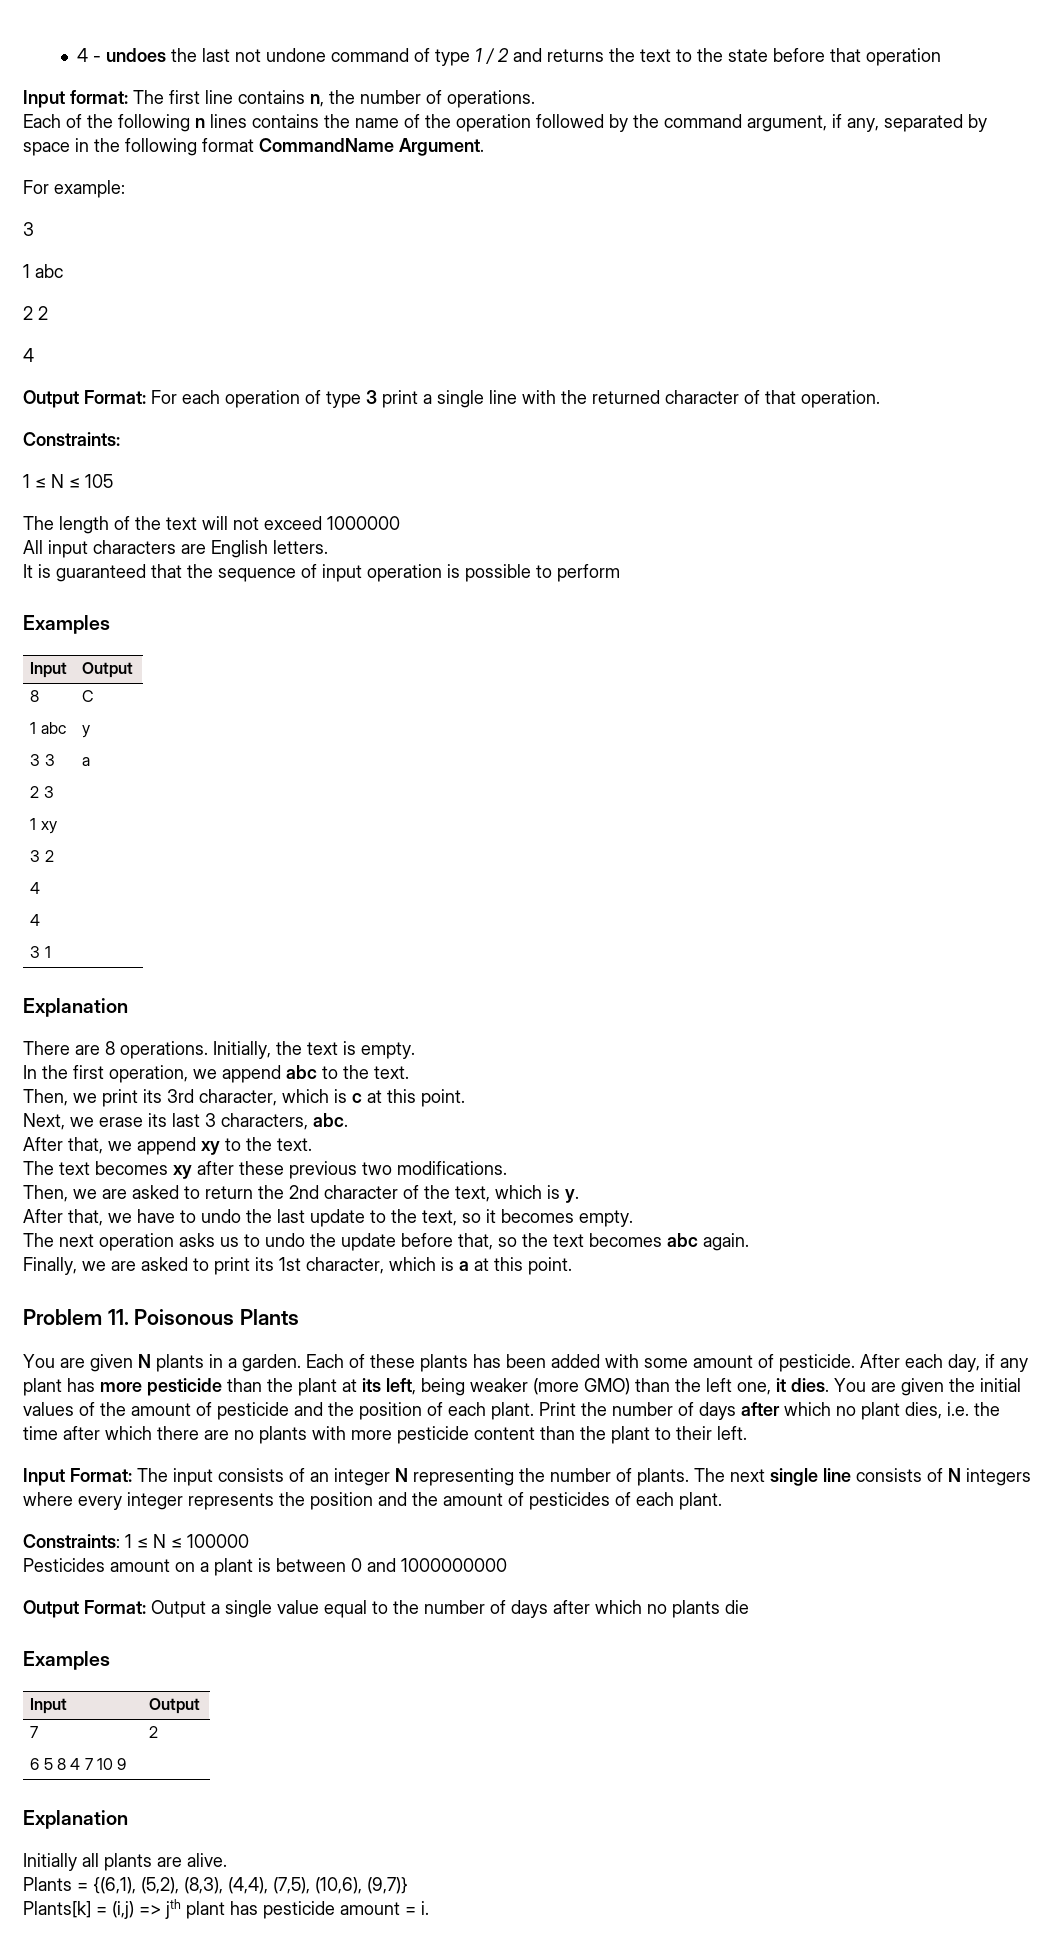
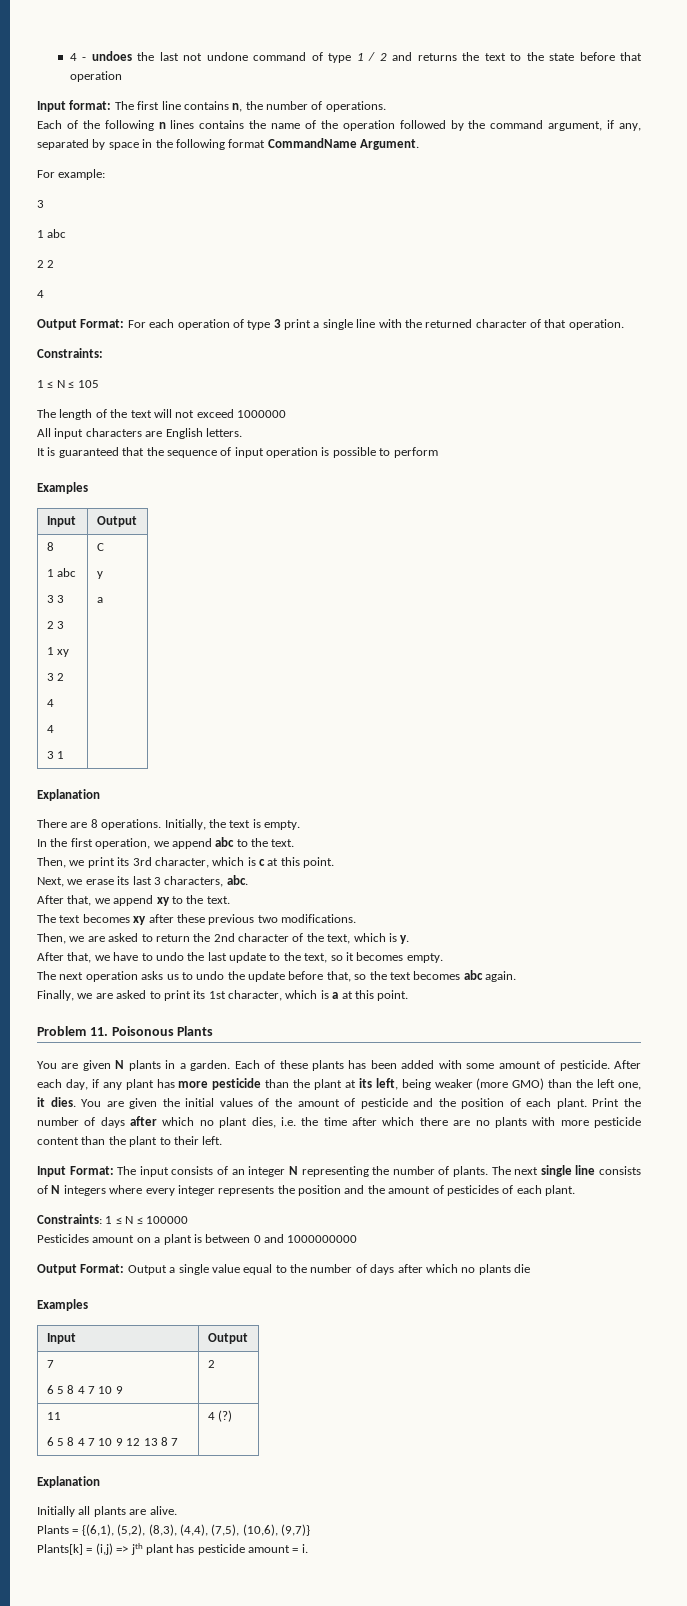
(159, 1732) none -> [46,1412,61,1420] [46,1437,179,1446] [207,1410,232,1422] // 11 // 6 5 8 4 7 10 9 12 13 8 7 | 4 (?)

